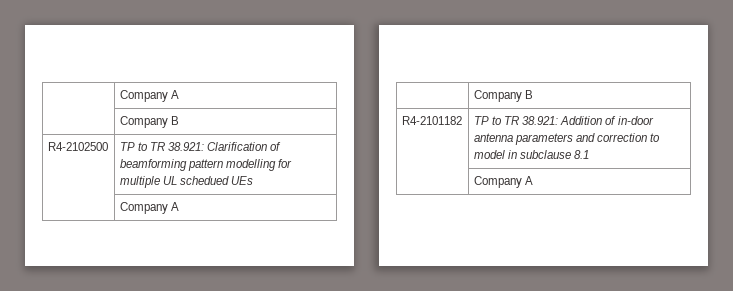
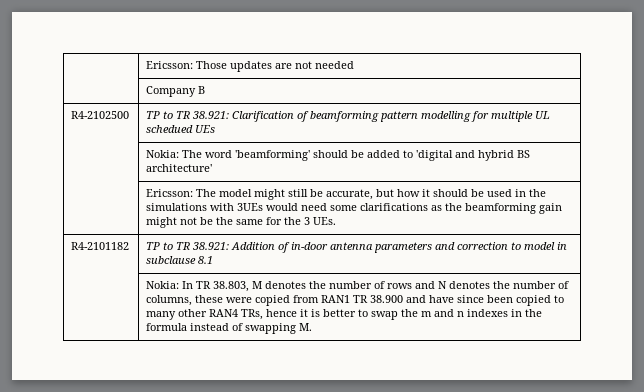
[119,90,180,102] | Company A -> [146,61,355,72] | Ericsson: Those updates are not needed
[119,202,180,214] [473,90,534,102] Company A // | Company B -> [146,150,531,161] [146,164,213,172] [146,189,547,200] [146,203,563,214] [146,217,337,228] Nokia: The word 'beamforming' should be added to 'digital and hybrid BS architecture' // | Ericsson: The model might still be accurate, but how it should be used in the simulations with 3UEs would need some clarifications as the beamforming gain might not be the same for the 3 UEs.
[473,176,534,188] Company A -> [146,281,570,292] [146,295,565,306] [146,309,543,320] [146,323,313,334] Nokia: In TR 38.803, M denotes the number of rows and N denotes the number of columns, these were copied from RAN1 TR 38.900 and have since been copied to many other RAN4 TRs, hence it is better to swap the m and n indexes in the formula instead of swapping M.

